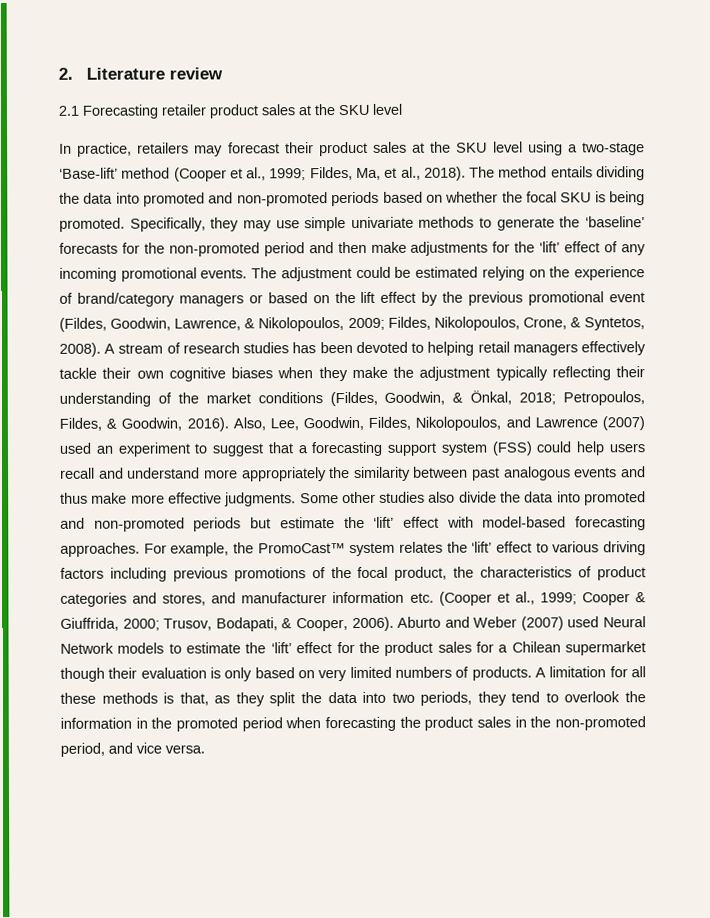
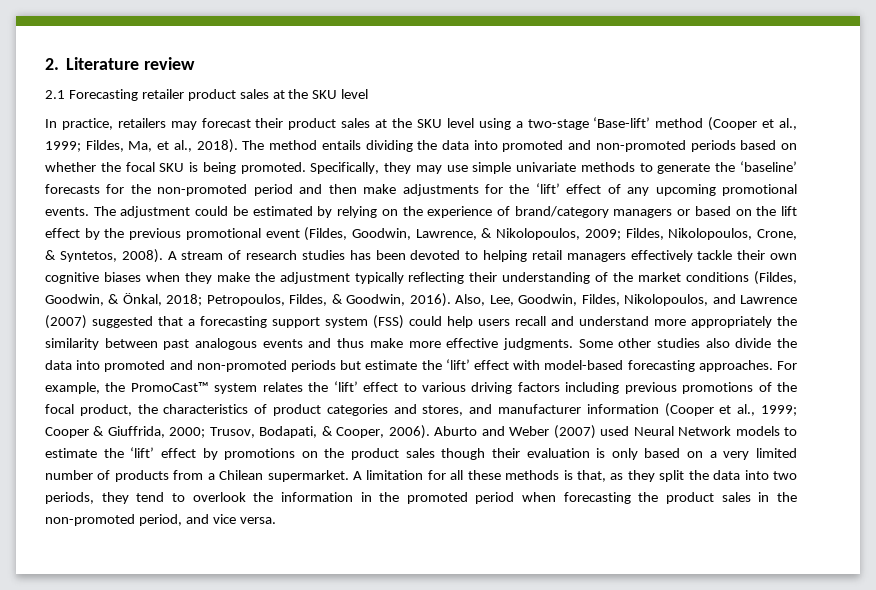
[59,267,117,282] incoming -> [655,184,716,196] upcoming
(479, 272) none -> [317,206,333,218] by
[59,442,264,457] used an experiment to suggest -> [92,316,153,328] suggested
[409,592,434,603] etc. -> (659, 409) none
[336,641,646,656] for the product sales for a Chilean supermarket -> [202,448,435,460] by promotions on the product sales
(316, 674) none -> [709,451,717,458] a
[395,666,532,681] numbers of products. -> [45,470,349,482] number of products from a Chilean supermarket.

